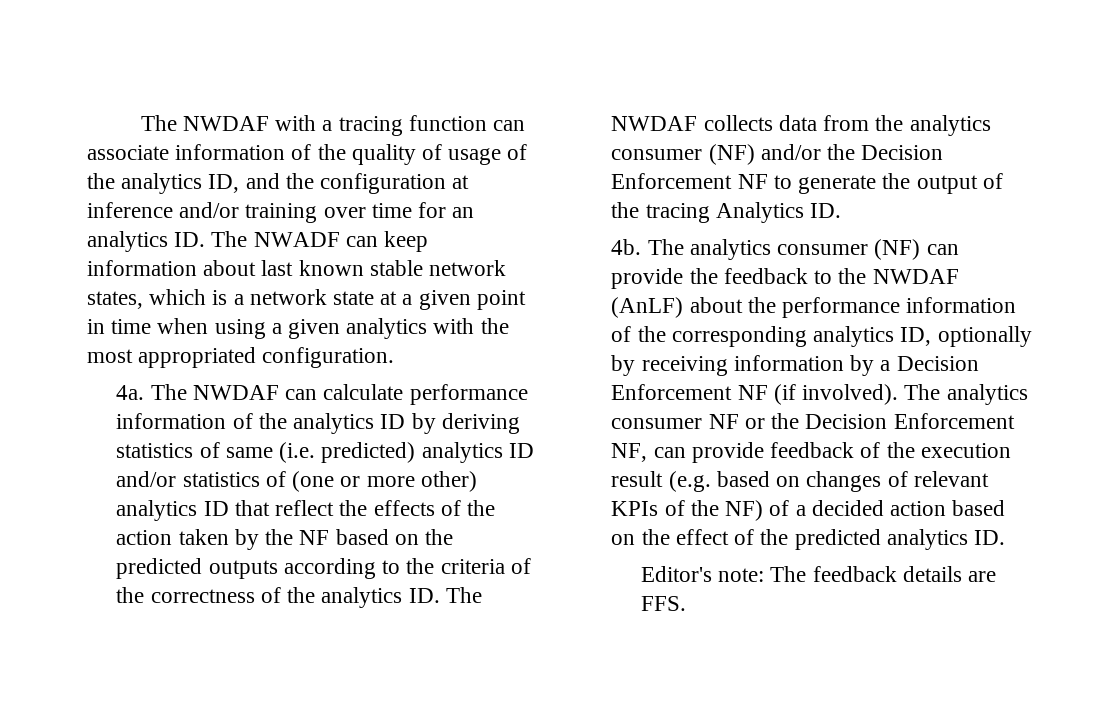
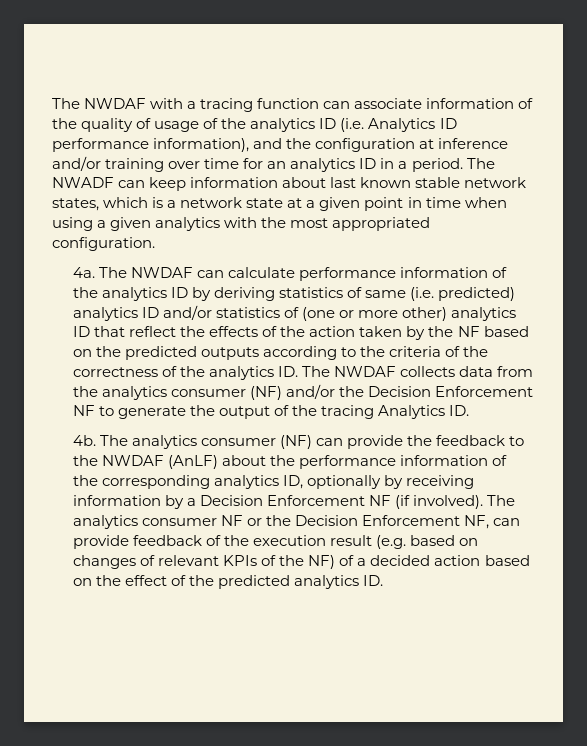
[208,174,240,193] ID, -> [319,118,457,132] [52,138,250,152] ID (i.e. Analytics ID performance information),
[174,232,206,247] ID. -> [359,158,463,172] ID in a period.
[640,566,997,582] [640,596,686,611] // Editor's note: The feedback details are FFS. -> (384, 580) none

